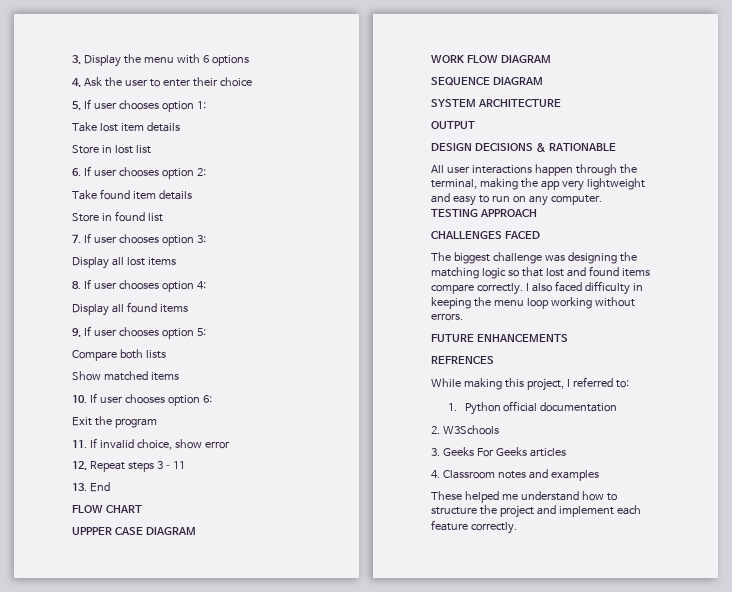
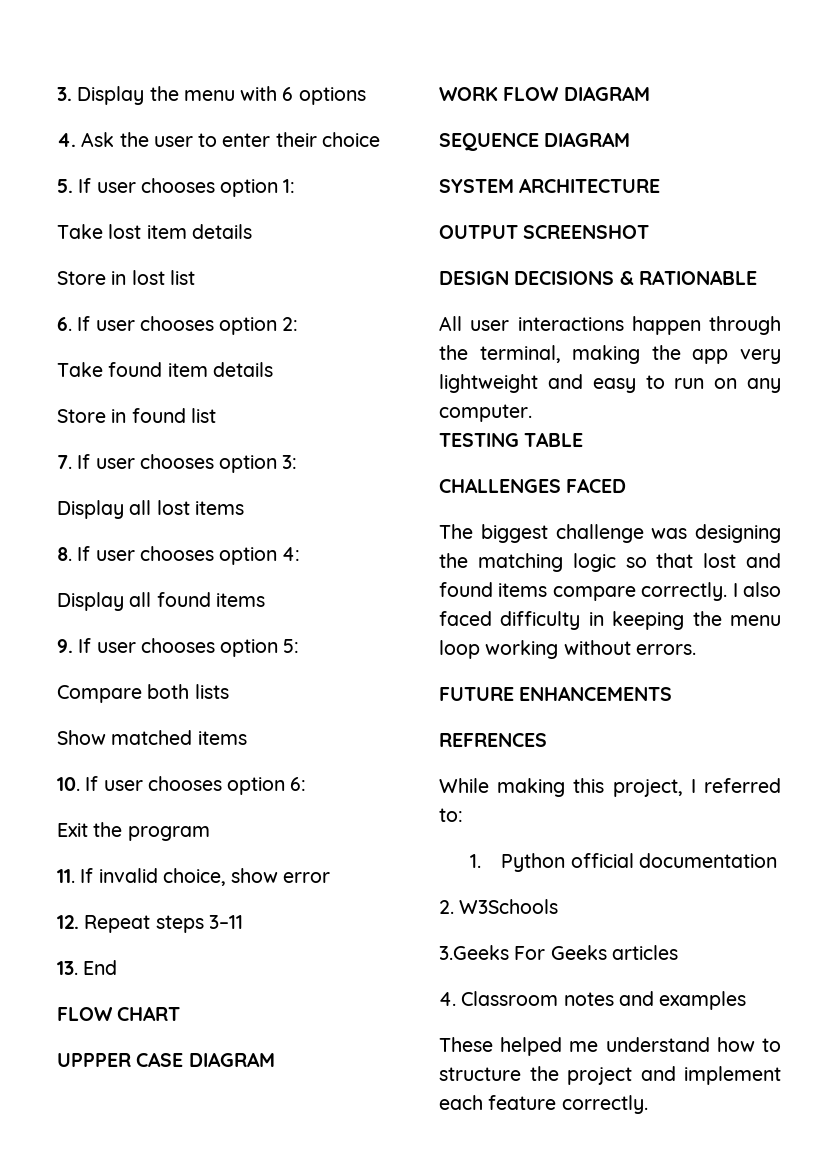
(475, 125) none -> [523,225,650,239] SCREENSHOT
[479,209,537,217] APPROACH -> [524,432,584,447] TABLE
[431,447,474,456] 3. Geeks -> [439,945,509,960] 3.Geeks

